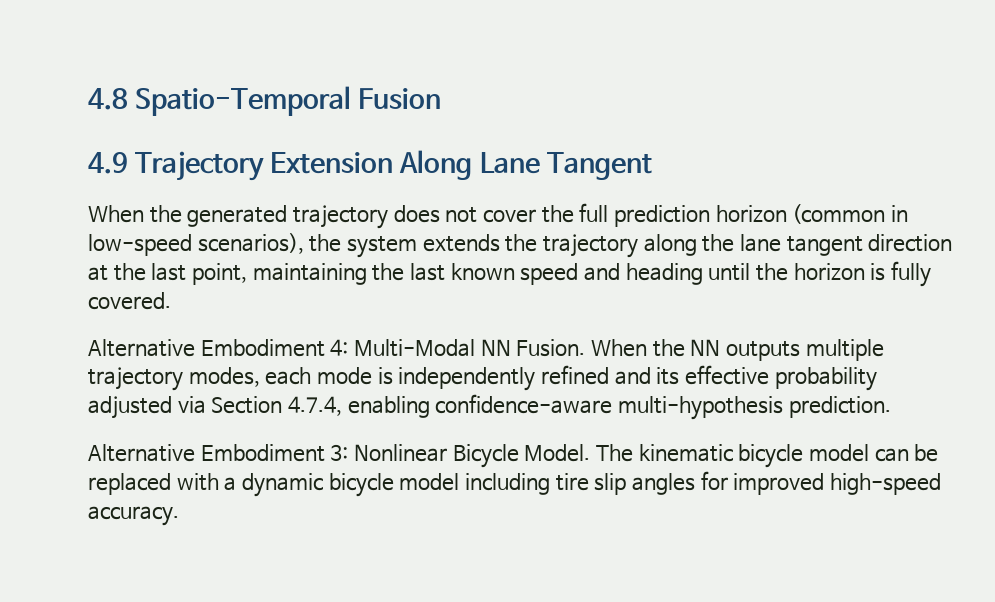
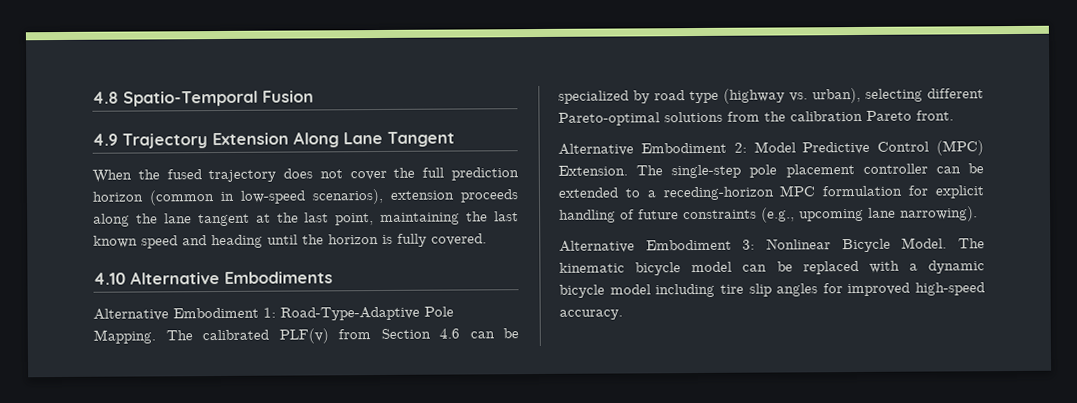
[187,205,288,227] generated -> [166,169,202,180] fused
[309,234,639,258] the system extends the trajectory -> [390,189,519,203] extension proceeds
[868,234,953,252] direction -> (250, 220) none
[88,339,884,361] [88,365,877,391] [88,394,891,420] // Alternative Embodiment 4: Multi-Modal NN Fusion. When the NN outputs multiple trajectory modes, each mode is independently refined and its effective probability adjusted via Section 4.7.4, enabling confidence-aware multi-hypothesis prediction. -> [93,271,333,285] [93,306,454,321] [93,328,519,344] [558,87,984,104] [558,110,954,126] [558,140,984,156] [558,163,984,179] [558,185,984,201] [559,206,978,223] // 4.10 Alternative Embodiments // Alternative Embodiment 1: Road-Type-Adaptive Pole Mapping. The calibrated PLF(v) from Section 4.6 can be specialized by road type (highway vs. urban), selecting different Pareto-optimal solutions from the calibration Pareto front. // Alternative Embodiment 2: Model Predictive Control (MPC) Extension. The single-step pole placement controller can be extended to a receding-horizon MPC formulation for explicit handling of future constraints (e.g., upcoming lane narrowing).

